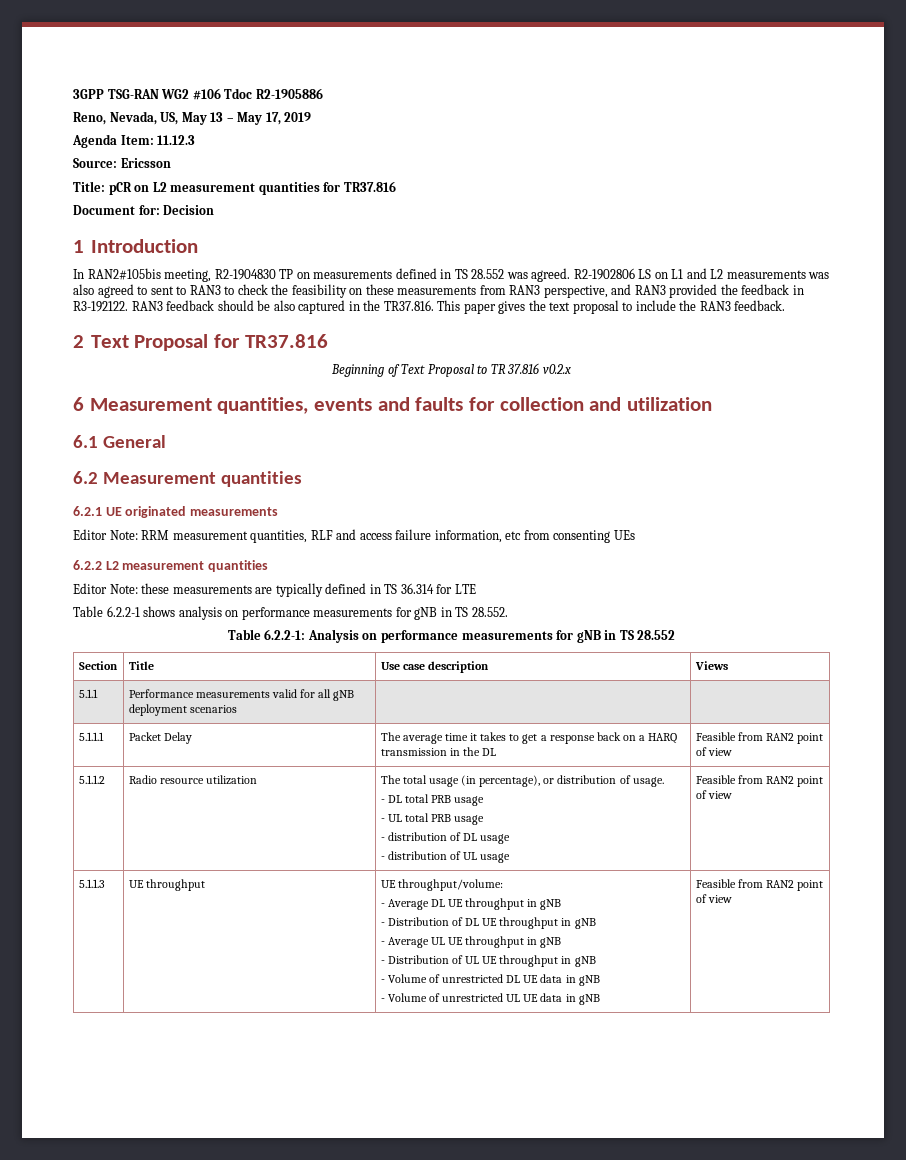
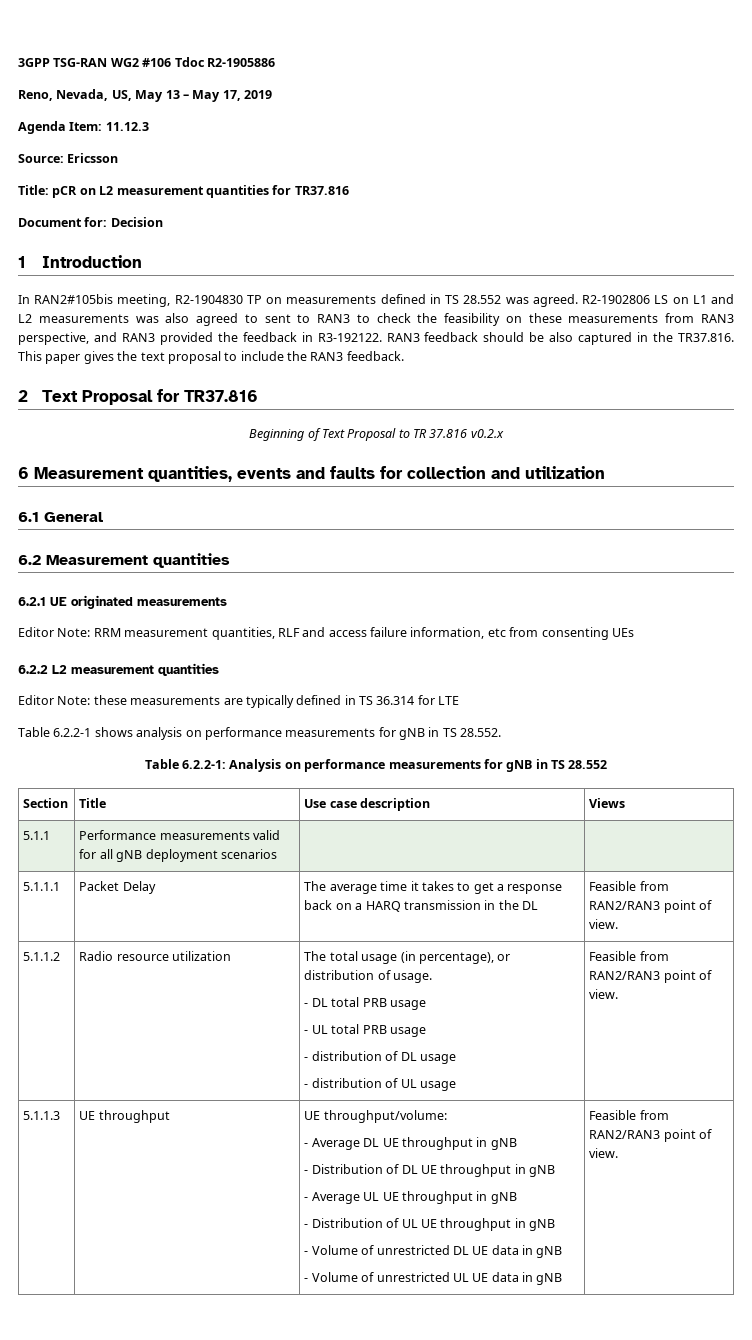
[766,733,824,744] [695,747,732,756] RAN2 point of view -> [589,900,713,913] [589,919,619,929] RAN2/RAN3 point of view.
[766,776,824,787] [695,790,732,799] RAN2 point of view -> [589,970,713,983] [589,989,619,999] RAN2/RAN3 point of view.
[766,880,824,891] [695,894,732,903] RAN2 point of view -> [589,1129,713,1142] [589,1148,619,1158] RAN2/RAN3 point of view.

